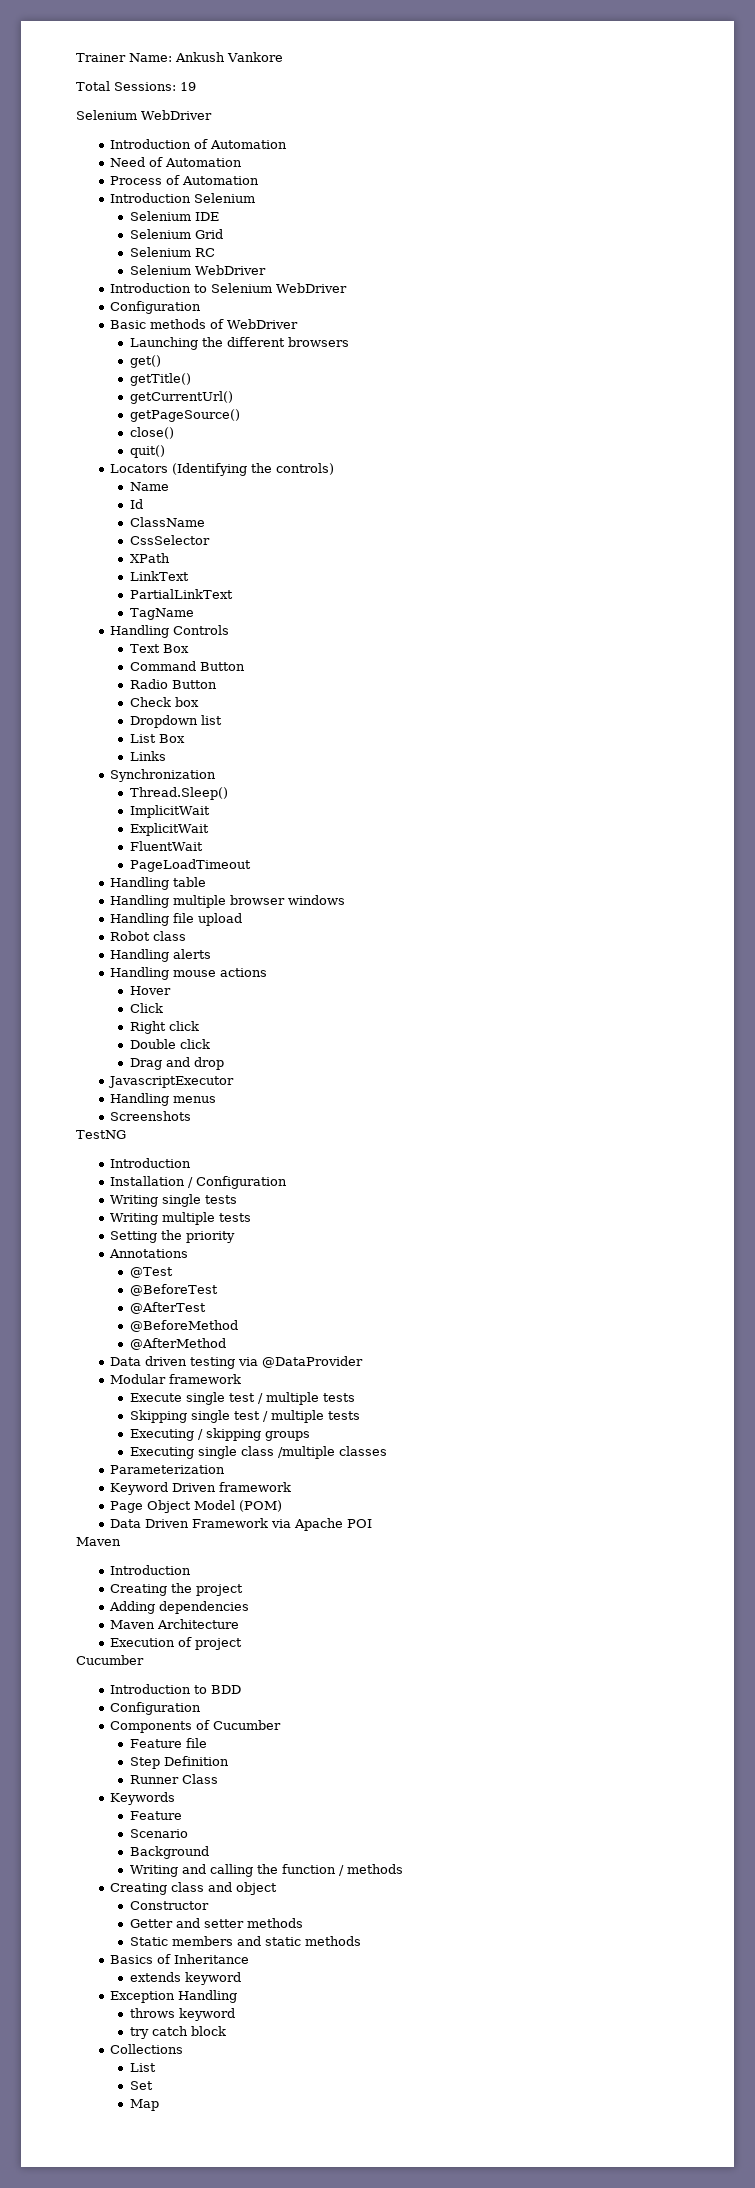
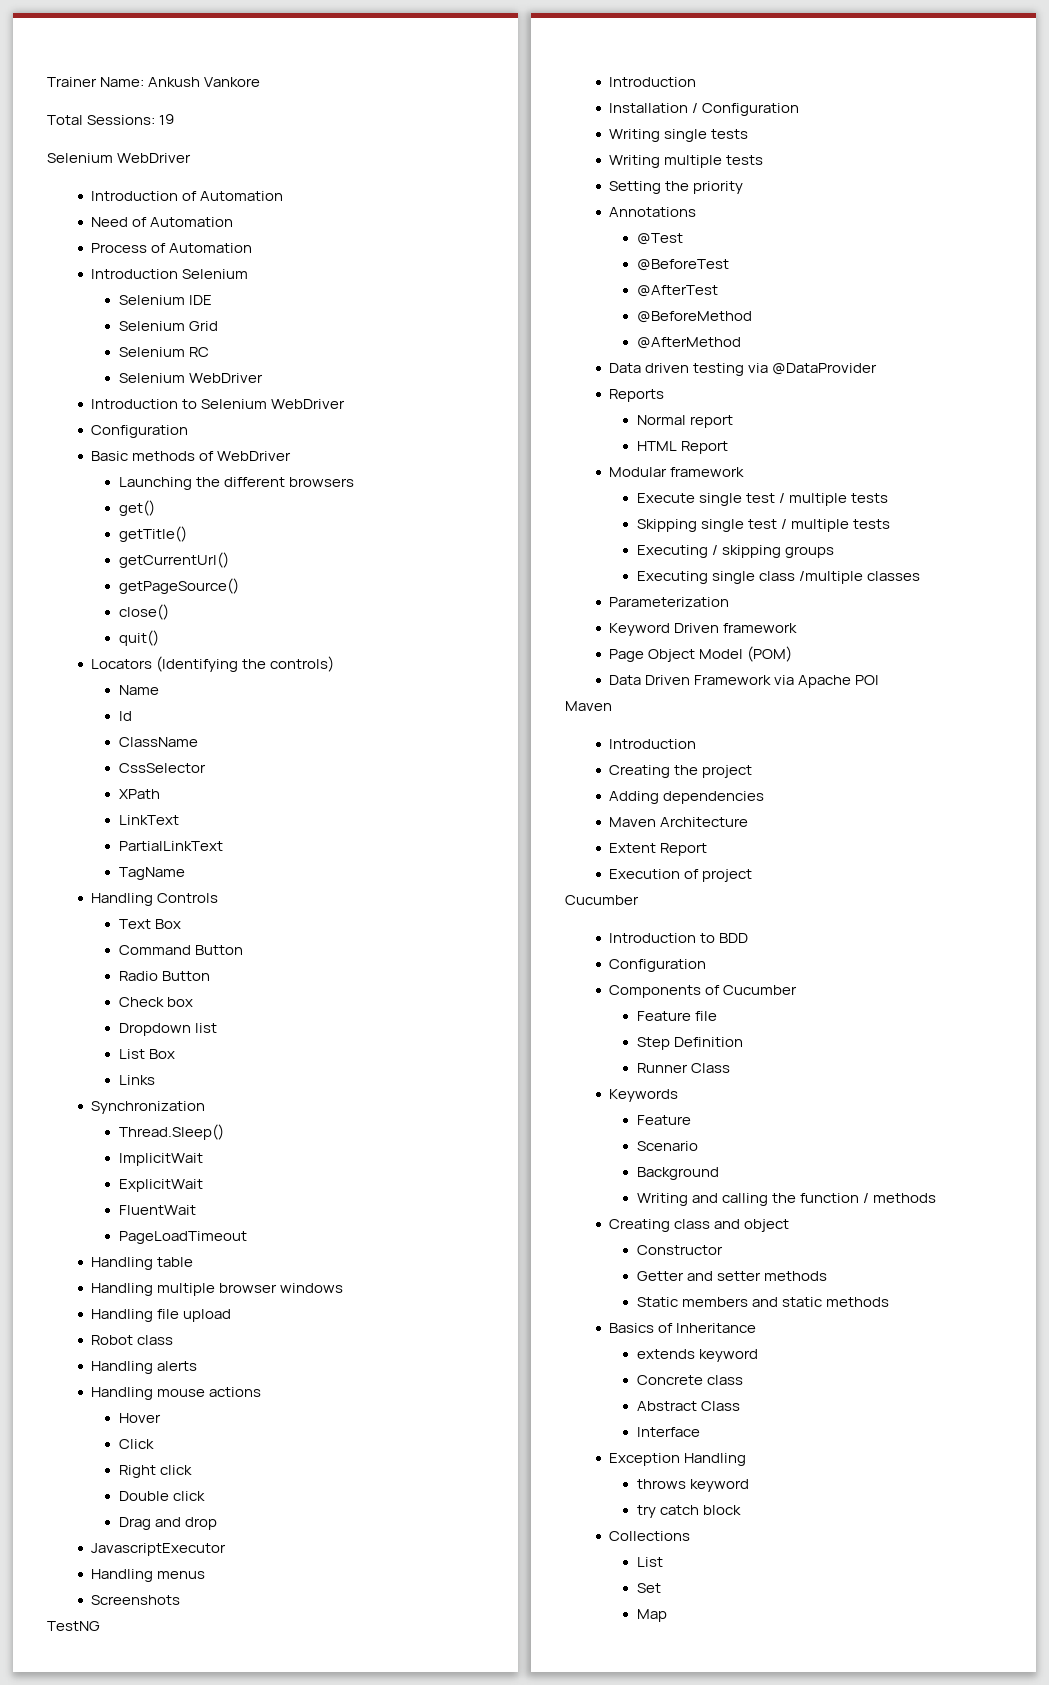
(364, 1362) none -> [609,389,665,402] [636,415,733,428] [636,441,728,454] // Reports // Normal report // HTML Report
(240, 1624) none -> [609,843,708,856] // Extent Report
(242, 1978) none -> [636,1375,743,1385] [636,1401,740,1411] [636,1427,700,1437] // Concrete class // Abstract Class // Interface

